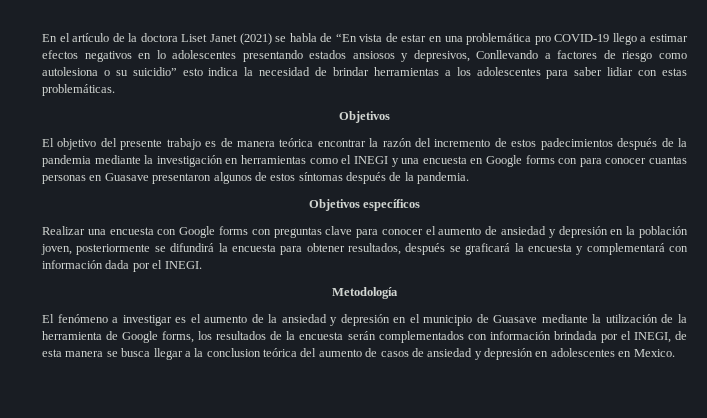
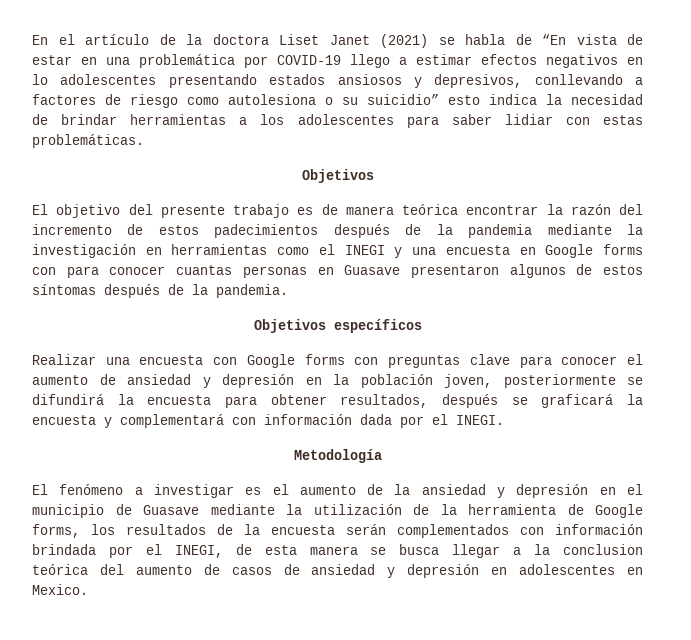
[534,36,551,45] pro -> [244,56,268,68] por
[476,50,539,59] Conllevando -> [534,74,623,85] conllevando

